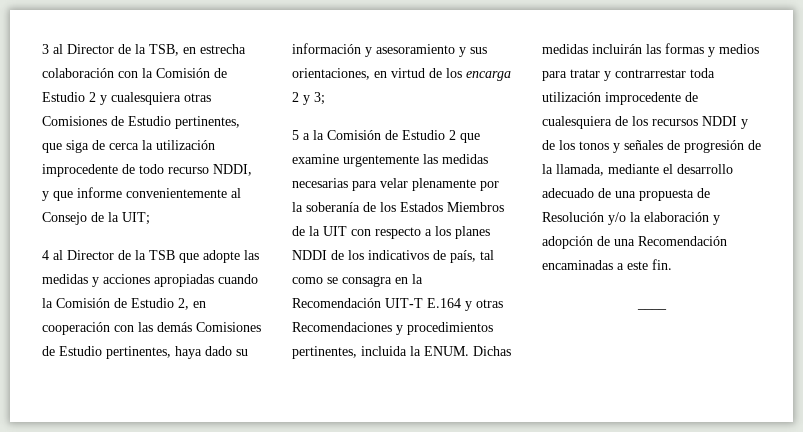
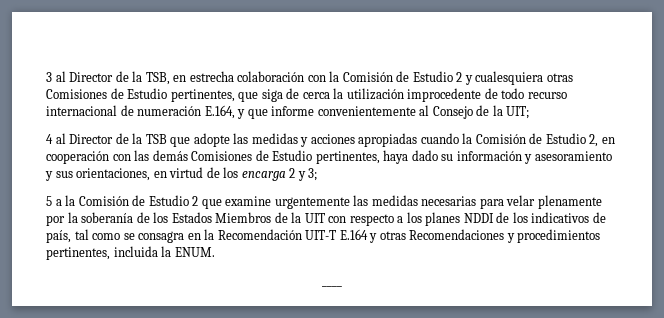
[213,164,252,176] NDDI, -> [46,105,235,119] internacional de numeración E.164,
[473,346,511,356] [542,43,759,57] [542,68,715,81] [542,92,698,105] [542,116,748,129] [542,140,761,153] [542,164,733,176] [542,188,710,201] [542,212,720,225] [542,236,727,249] [542,259,672,270] Dichas medidas incluirán las formas y medios para tratar y contrarrestar toda utilización improcedente de cualesquiera de los recursos NDDI y de los tonos y señales de progresión de la llamada, mediante el desarrollo adecuado de una propuesta de Resolución y/o la elaboración y adopción de una Recomendación encaminadas a este fin. -> (215, 252) none

